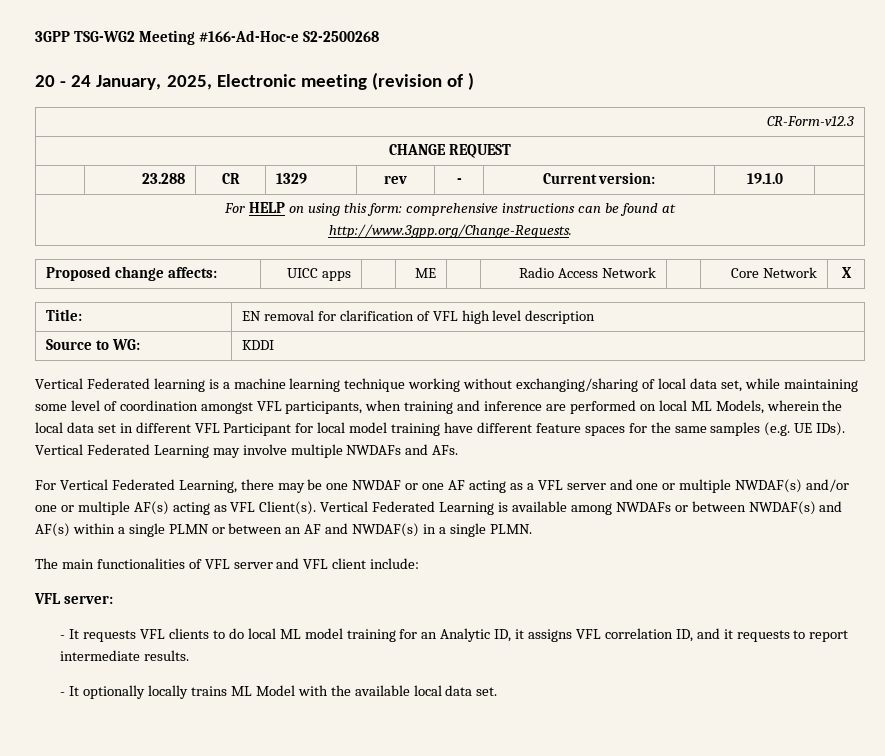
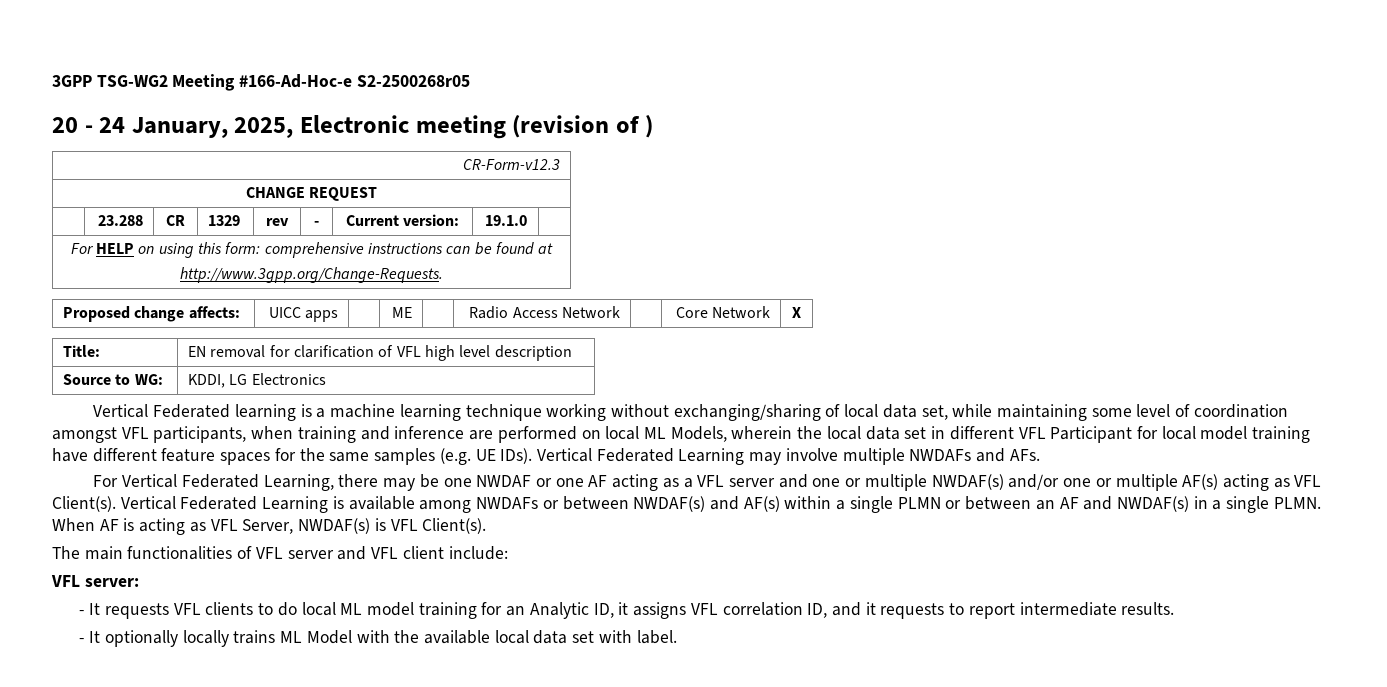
[302,31,379,42] S2-2500268 -> [356,75,470,87] S2-2500268r05
[242,340,275,350] KDDI -> [188,373,326,388] KDDI, LG Electronics
(532, 529) none -> [52,518,487,535] When AF is acting as VFL Server, NWDAF(s) is VFL Client(s).
[476,687,498,696] set. -> [572,630,677,644] set with label.

